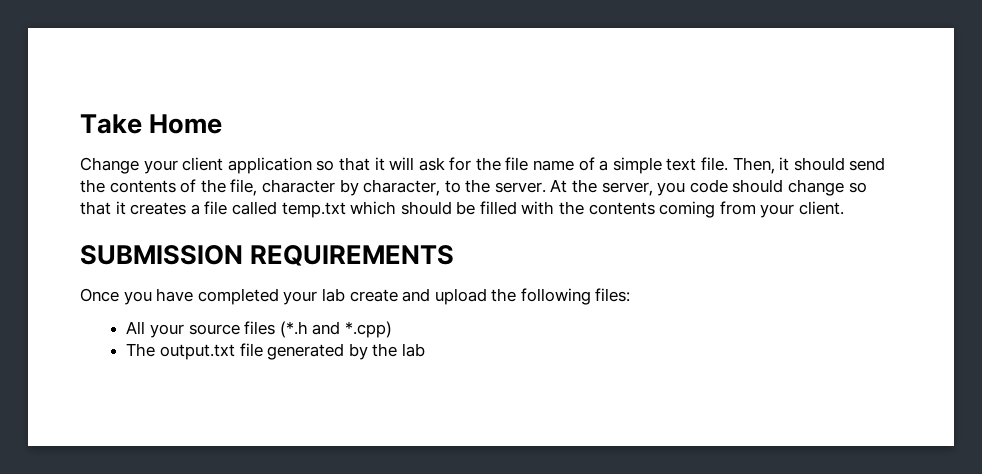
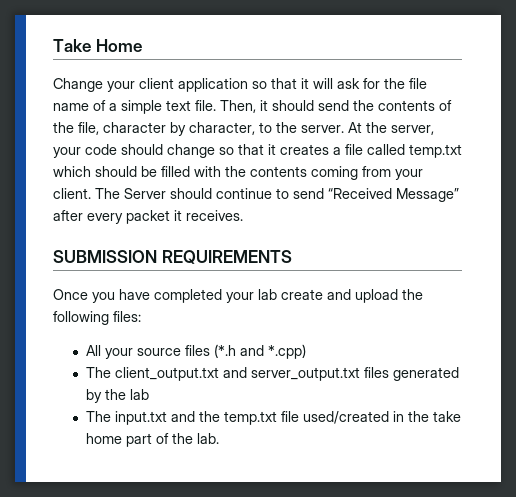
[657,182,686,196] you -> [53,147,81,158] your
(845, 208) none -> [95,188,459,202] [53,210,243,224] The Server should continue to send “Received Message” after every packet it receives.
[160,343,263,360] output.txt file -> [114,367,389,381] client_output.txt and server_output.txt files
(426, 350) none -> [85,411,461,425] [85,433,219,447] // The input.txt and the temp.txt file used/created in the take home part of the lab.

